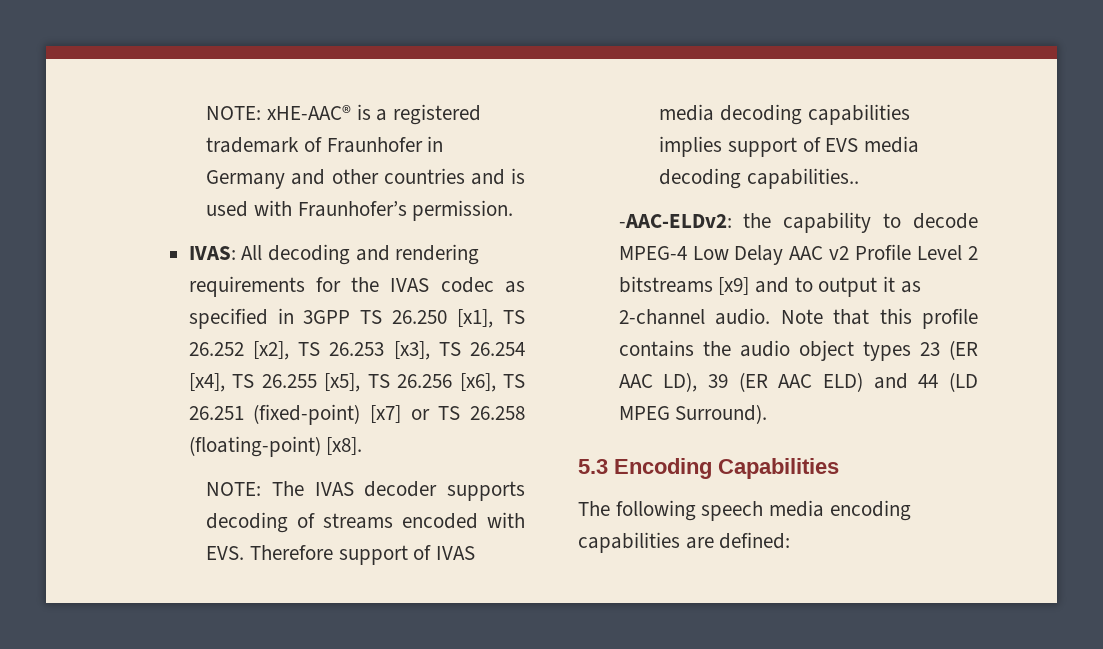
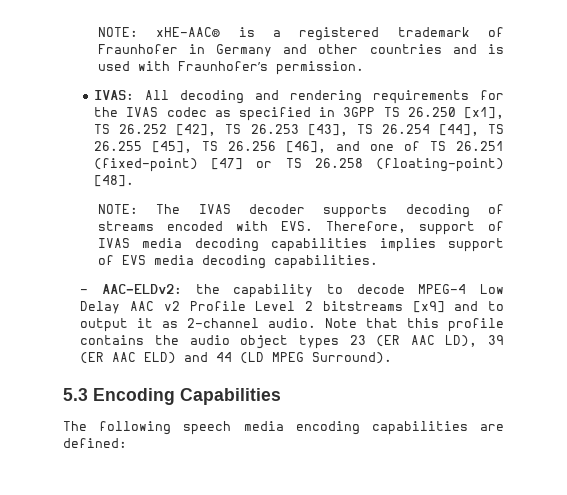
[252,341,289,360] [x2], -> [176,124,217,136] [42],
[393,341,430,360] [x3], -> [307,124,348,136] [43],
[188,373,225,392] [x4], -> [438,124,479,136] [44],
[324,373,361,392] [x5], -> [152,141,193,153] [45],
[459,373,496,392] [x6], -> [286,141,421,153] [46], and one of
[370,405,402,423] [x7] -> [211,158,244,170] [47]
[326,437,363,455] [x8]. -> [94,175,135,187] [48].
[249,545,333,560] Therefore -> [325,221,406,233] Therefore,
[746,168,859,189] [618,214,732,228] capabilities.. // -AAC-ELDv2: -> [273,255,378,269] [80,284,183,294] capabilities. // - AAC-ELDv2:

